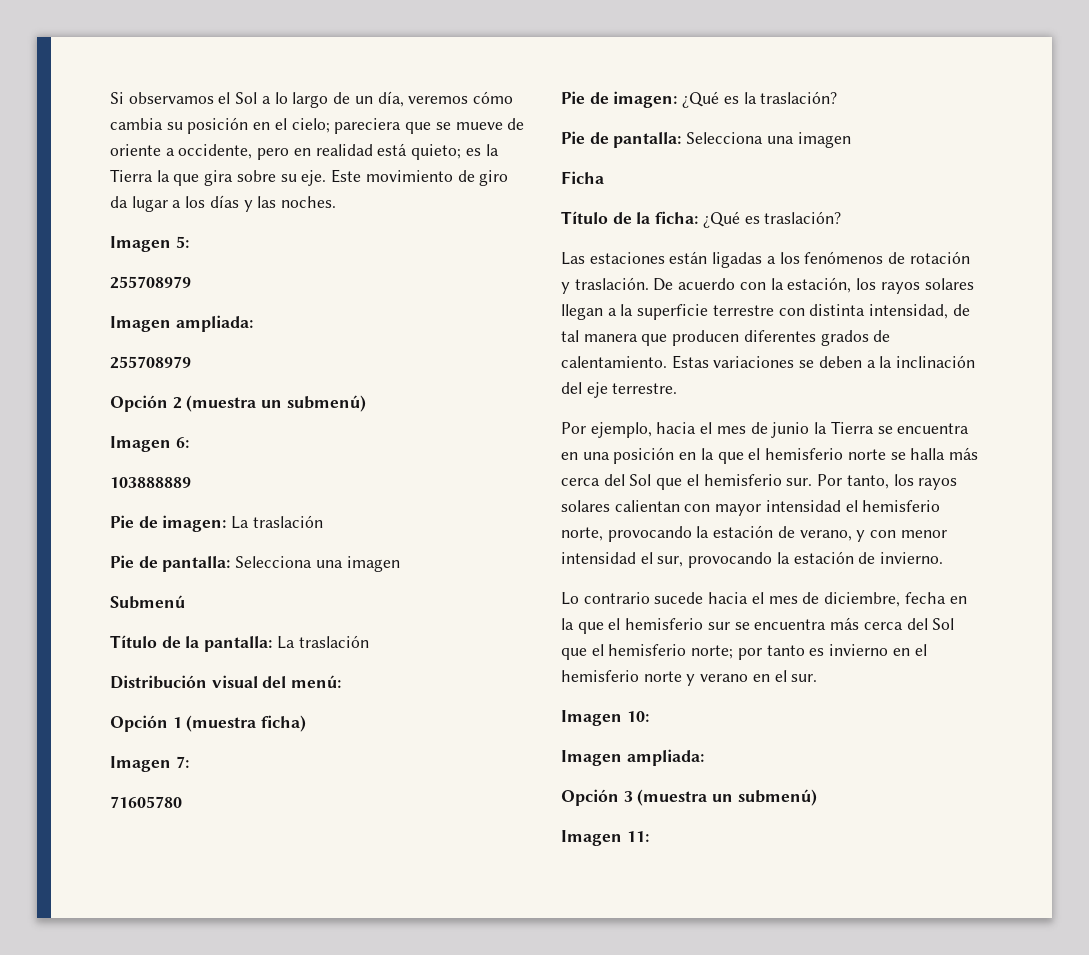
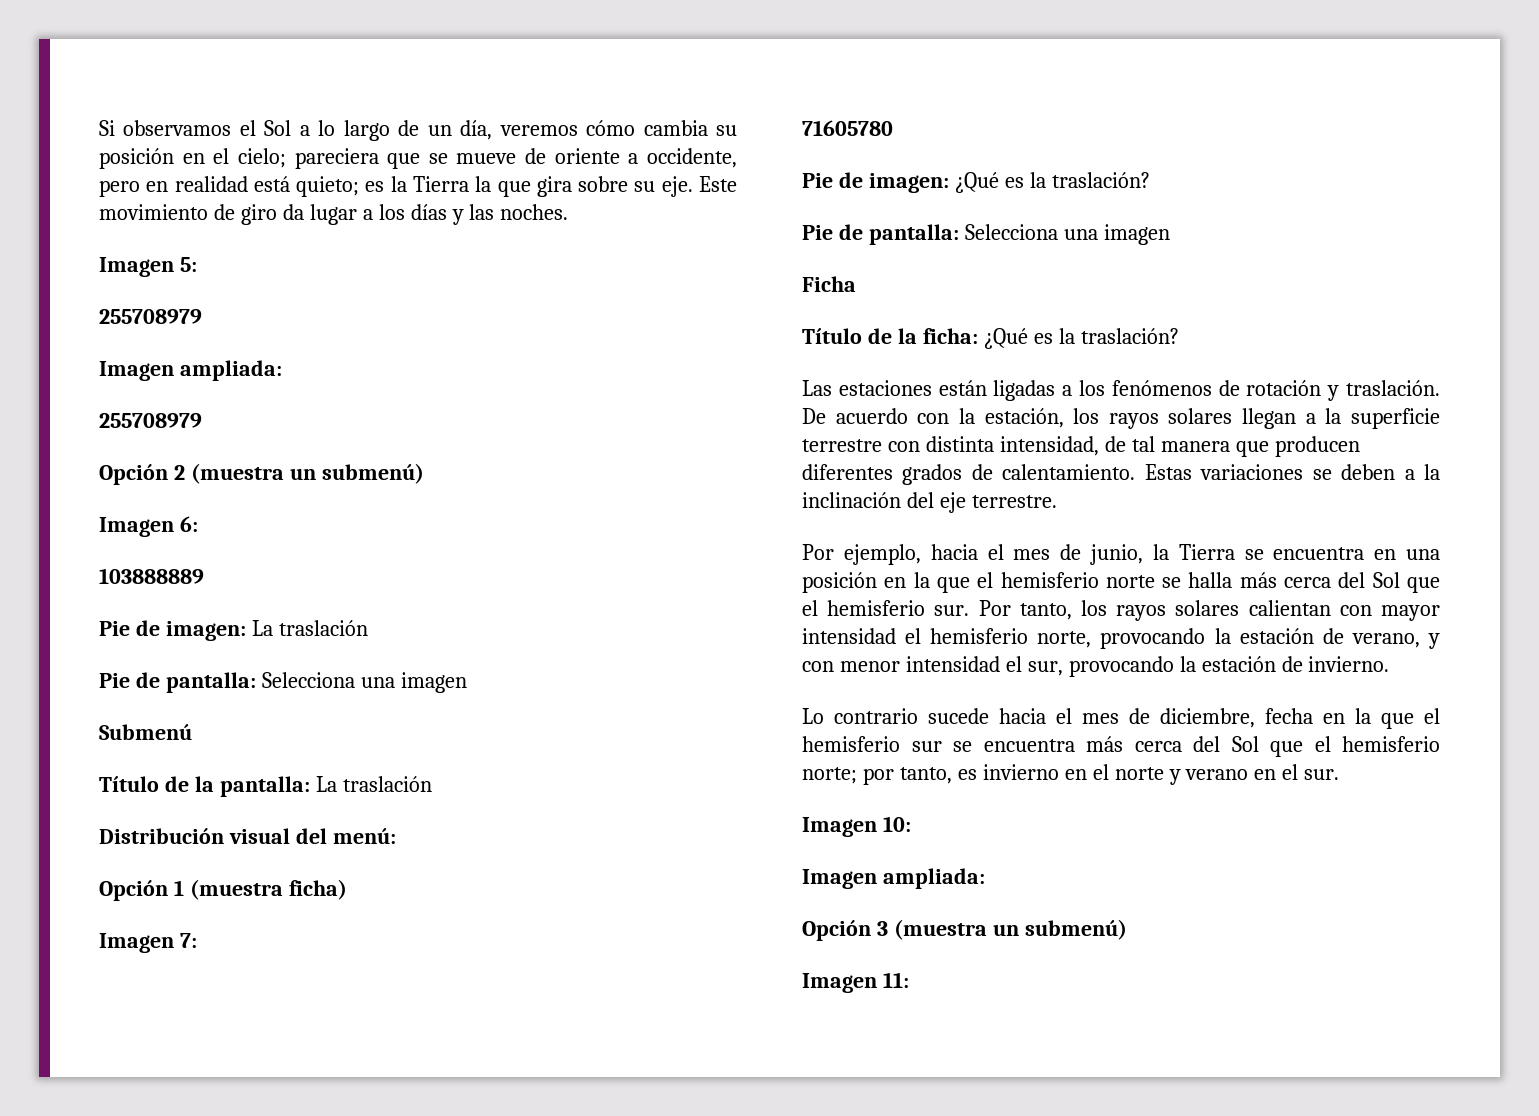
(760, 220) none -> [1058,328,1075,344] la
[771,422,810,438] junio -> [1090,544,1143,565] junio,
[766,645,805,656] tanto -> [899,767,952,784] tanto,
[561,670,639,682] hemisferio -> (1109, 772) none

